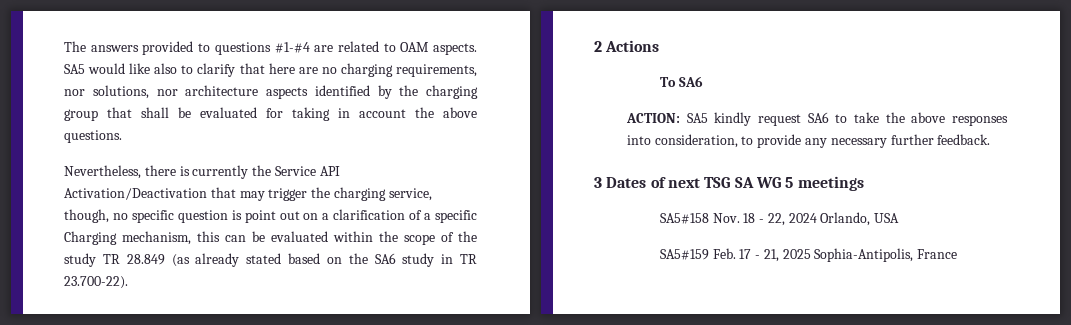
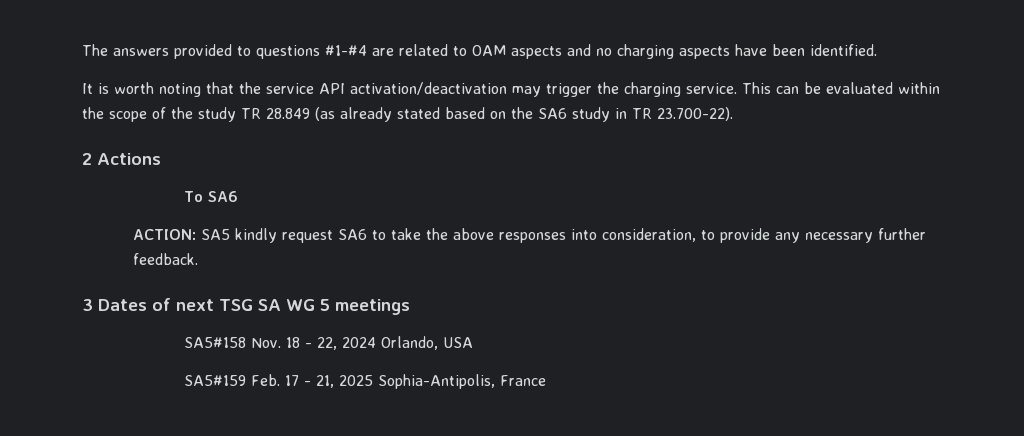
[432,43,477,55] [64,63,477,77] [64,85,478,99] [64,107,477,121] [64,130,122,143] [64,165,340,179] [64,187,432,201] [64,209,478,223] [64,231,220,245] aspects. SA5 would like also to clarify that here are no charging requirements, nor solutions, nor architecture aspects identified by the charging group that shall be evaluated for taking in account the above questions. // Nevertheless, there is currently the Service API Activation/Deactivation that may trigger the charging service, though, no specific question is point out on a clarification of a specific Charging mechanism, this -> [511,44,877,59] [82,82,771,97] aspects and no charging aspects have been identified. // It is worth noting that the service API activation/deactivation may trigger the charging service. This

